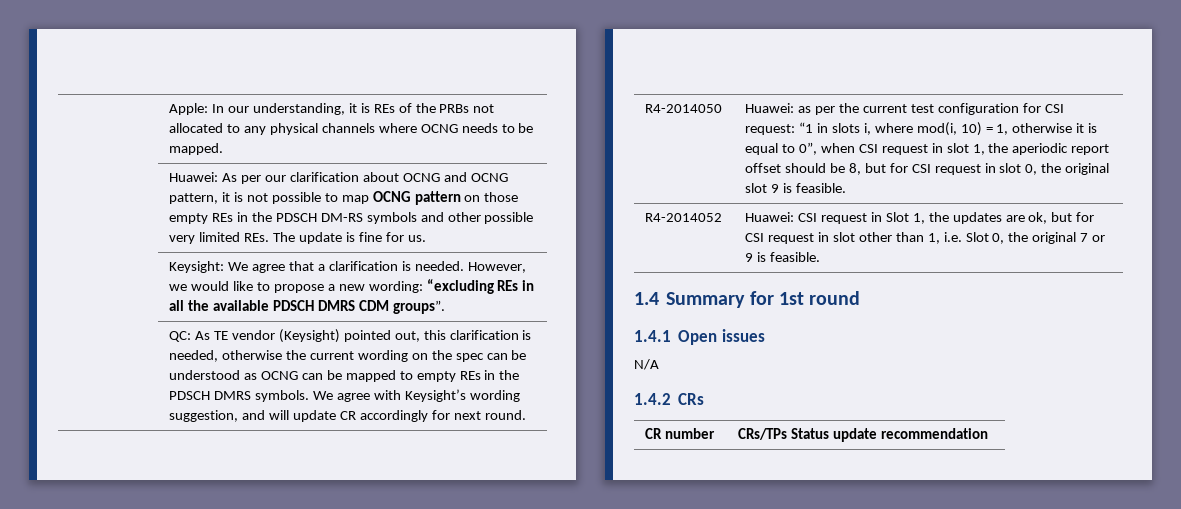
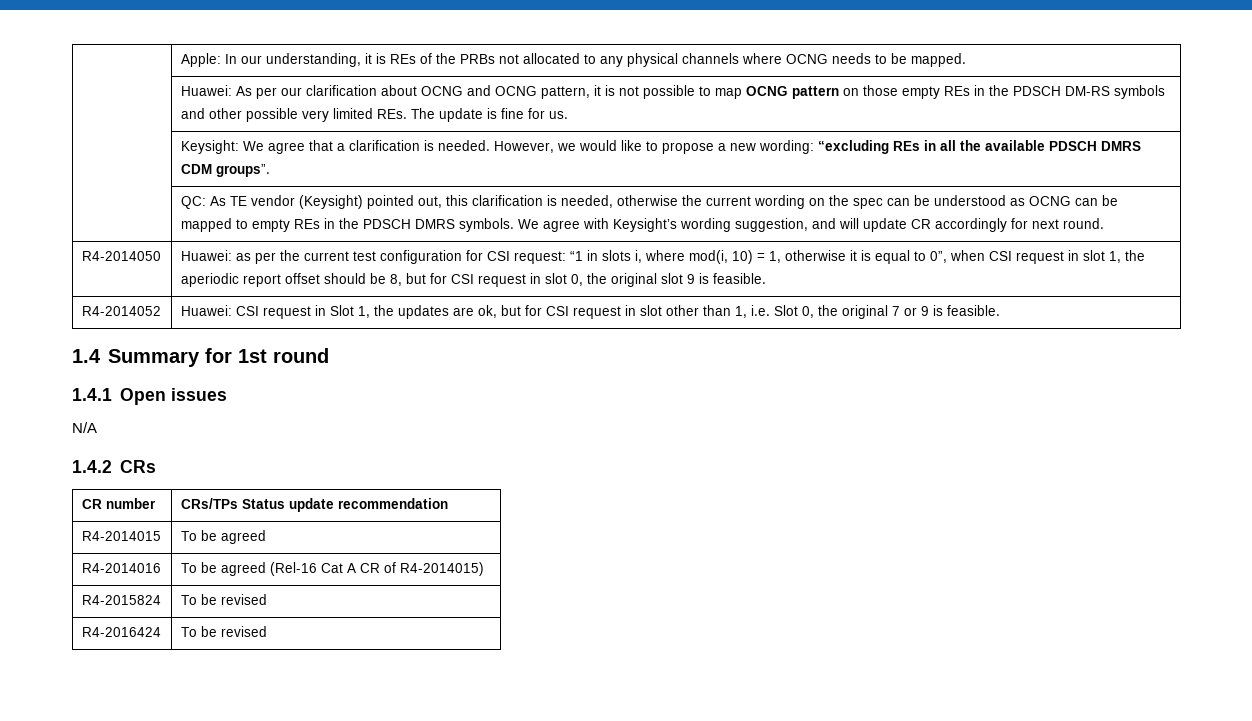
(988, 433) none -> [81,531,161,541] [180,530,266,544] [81,563,161,573] [180,562,484,576] [81,595,161,605] [180,594,267,605] [81,627,161,637] [180,626,267,637] // R4-2014015 | To be agreed // R4-2014016 | To be agreed (Rel-16 Cat A CR of R4-2014015) // R4-2015824 | To be revised // R4-2016424 | To be revised

